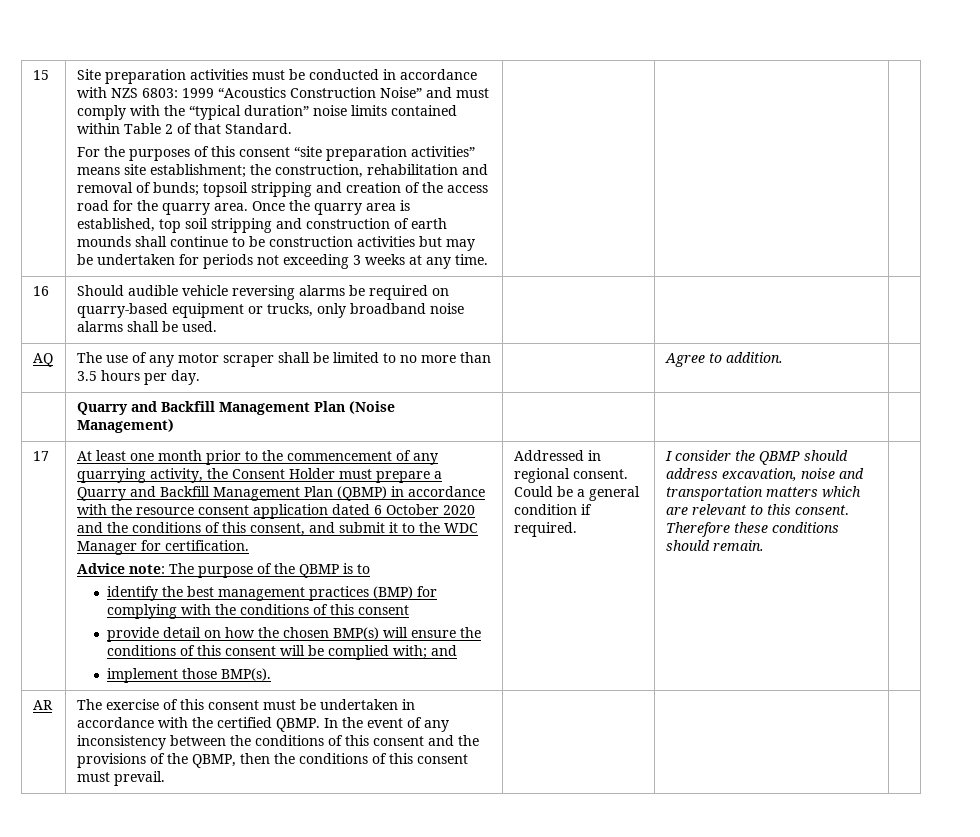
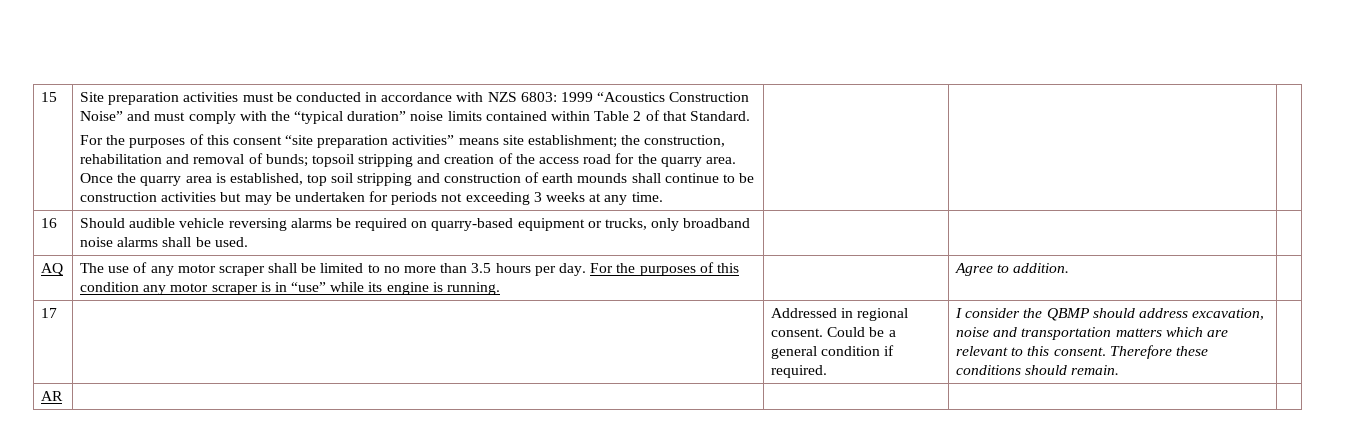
[664,352,783,367] [76,401,395,415] [76,419,174,433] [32,451,49,461] [76,450,438,465] [76,468,442,483] [76,486,485,501] [76,504,475,519] [76,522,478,536] [76,540,249,555] [76,563,370,578] [106,586,437,601] [106,604,409,619] [106,627,481,642] [106,645,457,660] [106,668,271,683] | | Agree to addition. | // | Quarry and Backfill Management Plan (Noise Management) | | | // 17 | At least one month prior to the commencement of any quarrying activity, the Consent Holder must prepare a Quarry and Backfill Management Plan (QBMP) in accordance with the resource consent application dated 6 October 2020 and the conditions of this consent, and submit it to the WDC Manager for certification. // Advice note: The purpose of the QBMP is to // identify the best management practices (BMP) for complying with the conditions of this consent // provide detail on how the chosen BMP(s) will ensure the conditions of this consent will be complied with; and // implement those BMP(s). -> [590,262,739,276] [80,282,501,295] [955,263,1070,276] [41,308,58,318] For the purposes of this condition any motor scraper is in “use” while its engine is running. | | Agree to addition. | // 17 |
[76,699,415,710] [76,717,449,732] [76,735,479,750] [76,753,468,768] [76,771,165,786] The exercise of this consent must be undertaken in accordance with the certified QBMP. In the event of any inconsistency between the conditions of this consent and the provisions of the QBMP, then the conditions of this consent must prevail. -> (64, 396) none

